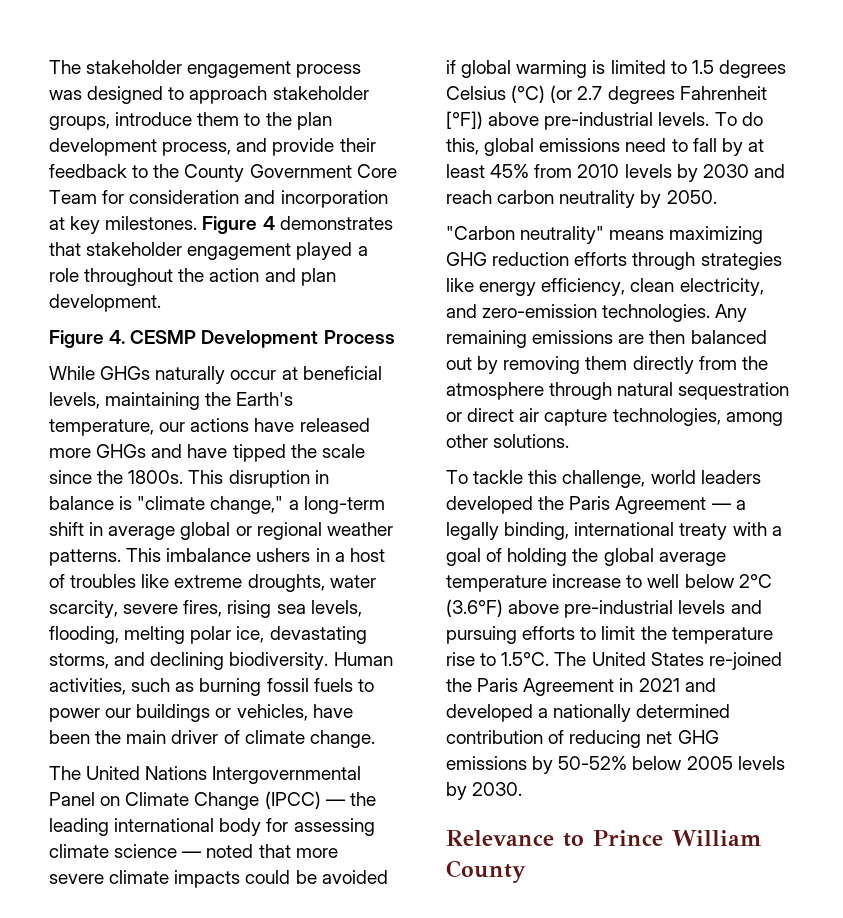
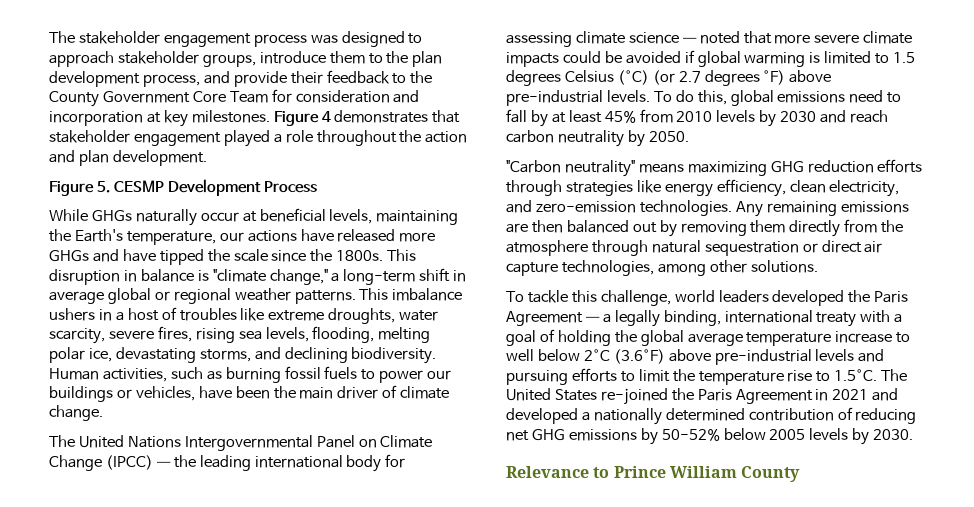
[109,330,126,344] 4. -> [96,181,110,193] 5.
[679,86,767,100] [446,111,483,129] Fahrenheit [°F]) -> [763,70,786,85] °F)

